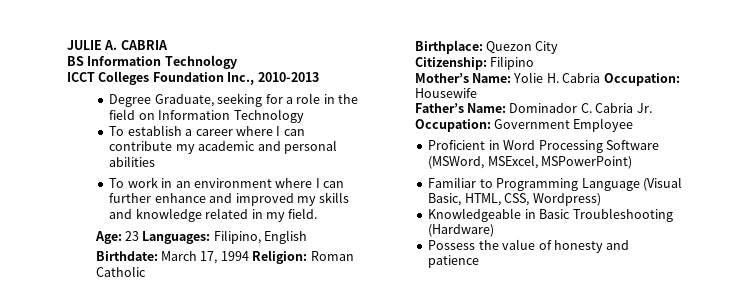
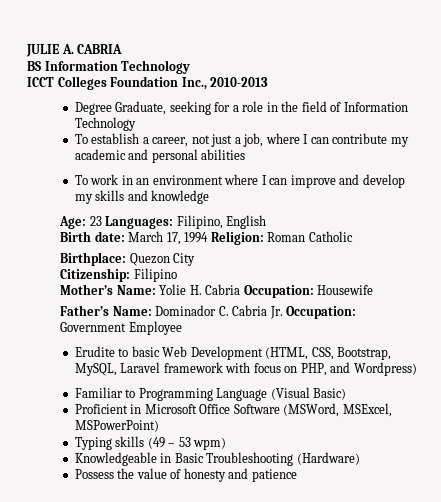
[138,113,155,120] on -> [330,102,342,112] of
[195,129,233,136] career -> [152,133,264,147] career, not just a job,
[109,193,294,206] further enhance and improved -> [290,174,405,188] improve and develop
[205,208,318,222] related in my field. -> (210, 197) none
[95,251,158,261] Birthdate: -> [60,231,125,242] Birth date:
[428,140,659,153] [428,155,633,169] Proficient in Word Processing Software (MSWord, MSExcel, MSPowerPoint) -> [74,346,392,360] [74,362,417,376] Erudite to basic Web Development (HTML, CSS, Bootstrap, MySQL, Laravel framework with focus on PHP, and Wordpress)
[428,193,601,206] Basic, HTML, CSS, Wordpress) -> [313,388,347,400] [74,403,392,417] [74,420,159,432] [74,436,227,450] Basic) // Proficient in Microsoft Office Software (MSWord, MSExcel, MSPowerPoint) // Typing skills (49 – 53 wpm)

